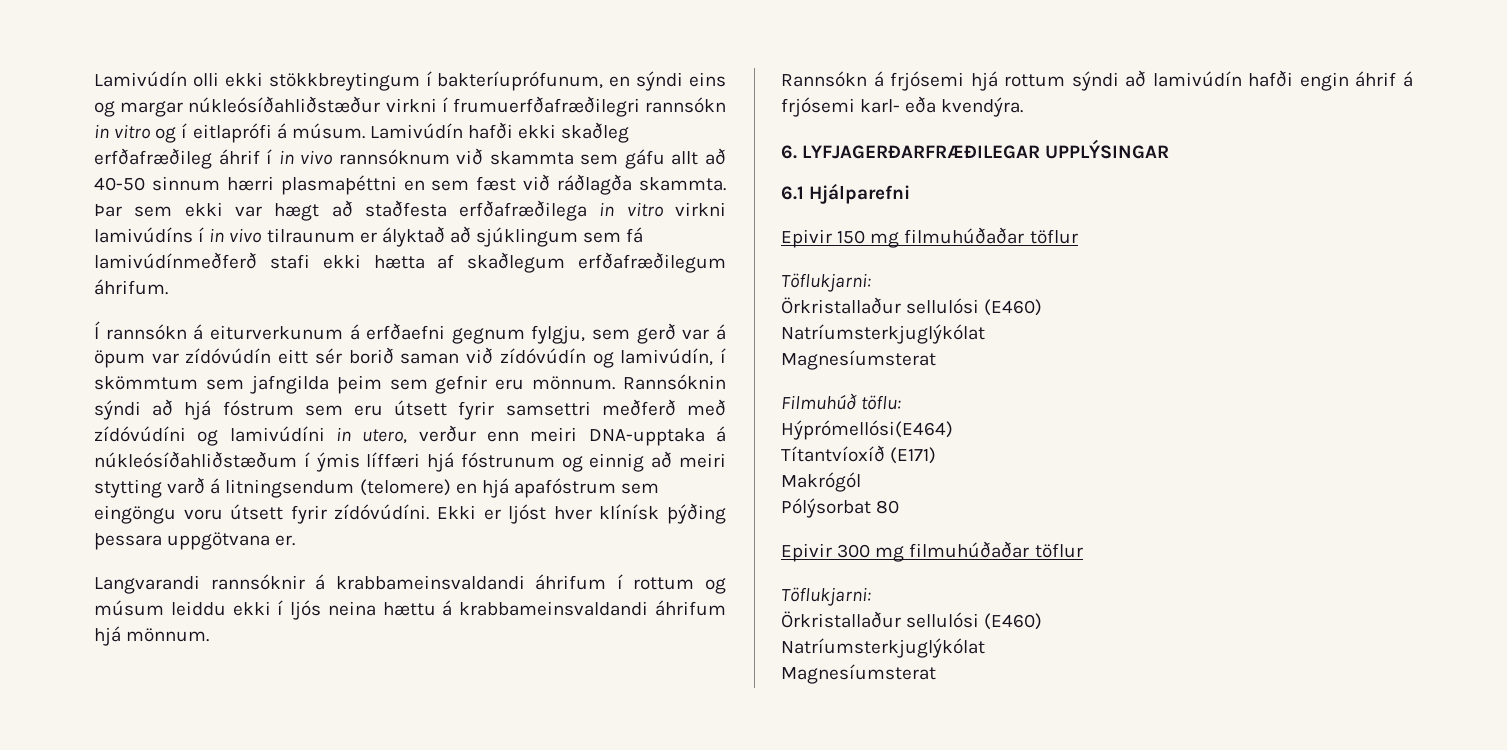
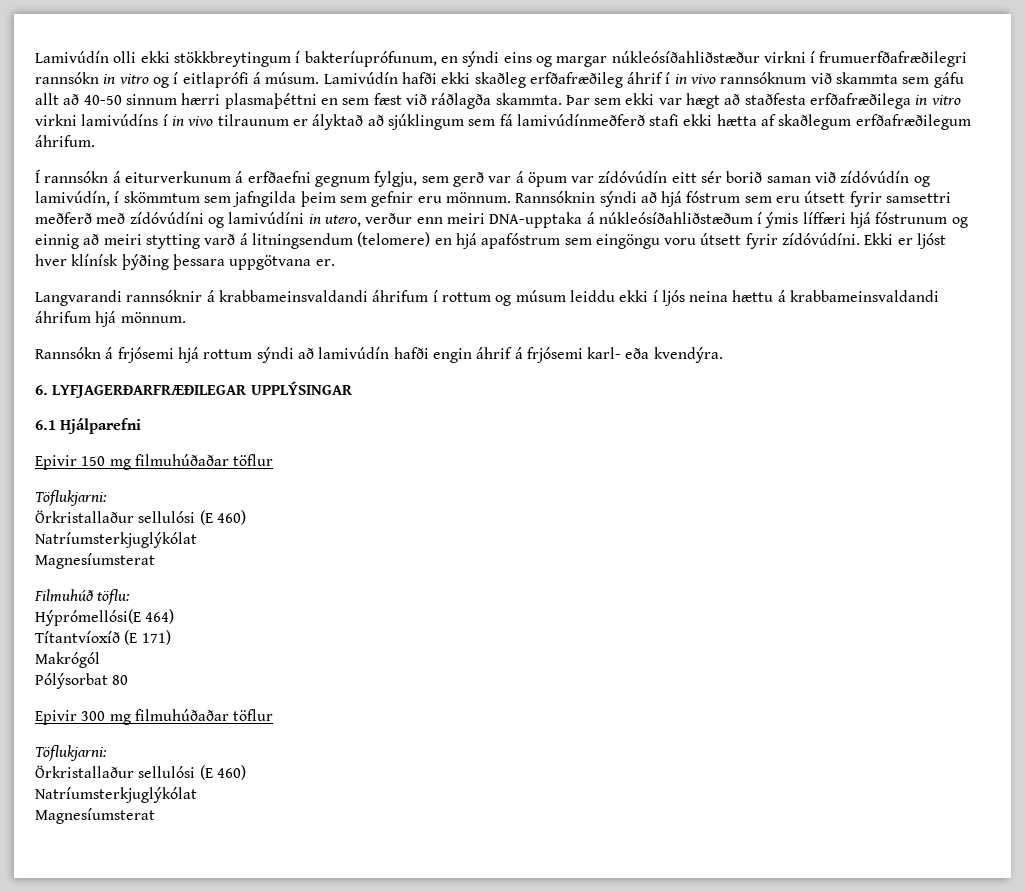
[984,299,1043,316] (E460) -> [199,510,246,525] (E 460)
[781,420,953,440] Hýprómellósi(E464) -> [35,609,175,626] Hýprómellósi(E 464)
[890,447,937,464] (E171) -> [124,630,171,645] (E 171)
[984,613,1043,630] (E460) -> [199,765,246,780] (E 460)

